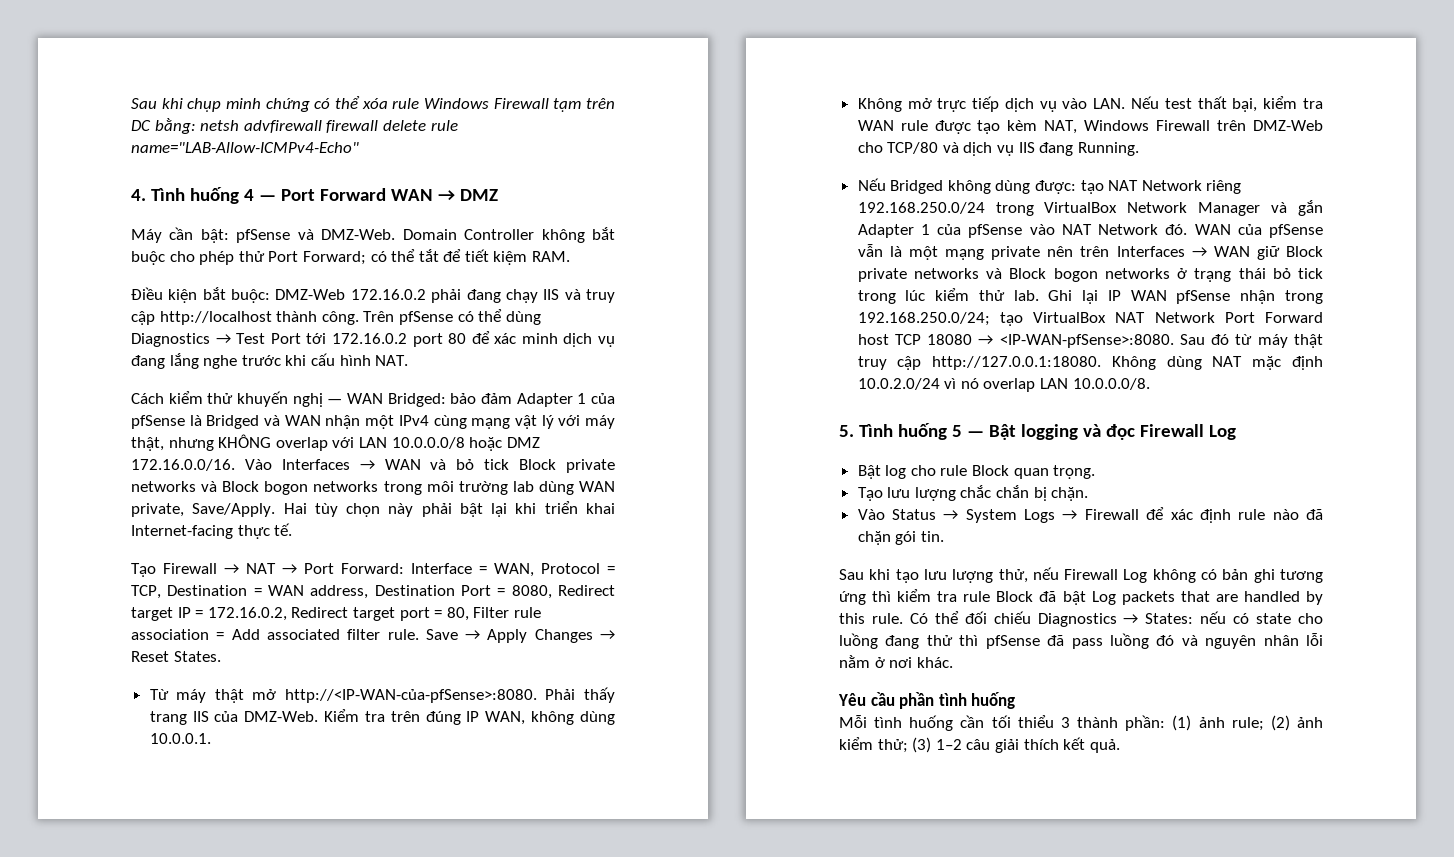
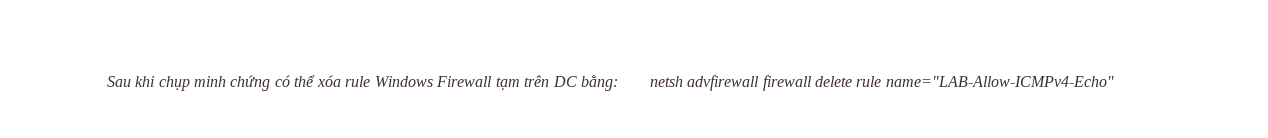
[131,187,498,204] [131,227,615,243] [131,249,571,265] [131,287,615,303] [131,309,541,325] [131,331,615,347] [131,353,409,369] [131,391,615,407] [131,415,615,429] [131,434,540,451] [131,459,616,473] [131,481,616,495] [131,501,615,517] [131,523,293,539] [131,563,615,577] [131,585,615,599] [131,607,541,621] [131,629,615,643] [131,651,221,662] [149,687,615,703] [149,709,616,725] [149,733,211,744] [857,96,1323,112] [857,120,1323,134] [857,142,1139,156] [857,178,1242,194] [857,200,1323,216] [857,224,1323,238] [857,244,1323,260] [857,268,1323,282] [857,288,1323,304] [857,312,1323,326] [857,334,1323,348] [857,356,1323,370] [857,378,1150,392] [839,423,1236,440] [857,465,1096,479] [857,485,1089,501] [857,507,1323,523] [857,531,944,545] [839,567,1323,583] [839,589,1323,605] [839,611,1323,627] [839,633,1323,649] [839,655,953,668] [838,692,1016,709] [839,715,1323,731] [839,737,1120,753] // 4. Tình huống 4 — Port Forward WAN → DMZ // Máy cần bật: pfSense và DMZ-Web. Domain Controller không bắt buộc cho phép thử Port Forward; có thể tắt để tiết kiệm RAM. // Điều kiện bắt buộc: DMZ-Web 172.16.0.2 phải đang chạy IIS và truy cập http://localhost thành công. Trên pfSense có thể dùng Diagnostics → Test Port tới 172.16.0.2 port 80 để xác minh dịch vụ đang lắng nghe trước khi cấu hình NAT. // Cách kiểm thử khuyến nghị — WAN Bridged: bảo đảm Adapter 1 của pfSense là Bridged và WAN nhận một IPv4 cùng mạng vật lý với máy thật, nhưng KHÔNG overlap với LAN 10.0.0.0/8 hoặc DMZ 172.16.0.0/16. Vào Interfaces → WAN và bỏ tick Block private networks và Block bogon networks trong môi trường lab dùng WAN private, Save/Apply. Hai tùy chọn này phải bật lại khi triển khai Internet-facing thực tế. // Tạo Firewall → NAT → Port Forward: Interface = WAN, Protocol = TCP, Destination = WAN address, Destination Port = 8080, Redirect target IP = 172.16.0.2, Redirect target port = 80, Filter rule association = Add associated filter rule. Save → Apply Changes → Reset States. // Từ máy thật mở http://<IP-WAN-của-pfSense>:8080. Phải thấy trang IIS của DMZ-Web. Kiểm tra trên đúng IP WAN, không dùng 10.0.0.1. // Không mở trực tiếp dịch vụ vào LAN. Nếu test thất bại, kiểm tra WAN rule được tạo kèm NAT, Windows Firewall trên DMZ-Web cho TCP/80 và dịch vụ IIS đang Running. // Nếu Bridged không dùng được: tạo NAT Network riêng 192.168.250.0/24 trong VirtualBox Network Manager và gắn Adapter 1 của pfSense vào NAT Network đó. WAN của pfSense vẫn là một mạng private nên trên Interfaces → WAN giữ Block private networks và Block bogon networks ở trạng thái bỏ tick trong lúc kiểm thử lab. Ghi lại IP WAN pfSense nhận trong 192.168.250.0/24; tạo VirtualBox NAT Network Port Forward host TCP 18080 → <IP-WAN-pfSense>:8080. Sau đó từ máy thật truy cập http://127.0.0.1:18080. Không dùng NAT mặc định 10.0.2.0/24 vì nó overlap LAN 10.0.0.0/8. // 5. Tình huống 5 — Bật logging và đọc Firewall Log // Bật log cho rule Block quan trọng. // Tạo lưu lượng chắc chắn bị chặn. // Vào Status → System Logs → Firewall để xác định rule nào đã chặn gói tin. // Sau khi tạo lưu lượng thử, nếu Firewall Log không có bản ghi tương ứng thì kiểm tra rule Block đã bật Log packets that are handled by this rule. Có thể đối chiếu Diagnostics → States: nếu có state cho luồng đang thử thì pfSense đã pass luồng đó và nguyên nhân lỗi nằm ở nơi khác. // Yêu cầu phần tình huống // Mỗi tình huống cần tối thiểu 3 thành phần: (1) ảnh rule; (2) ảnh kiểm thử; (3) 1–2 câu giải thích kết quả. -> (1114, 81) none

